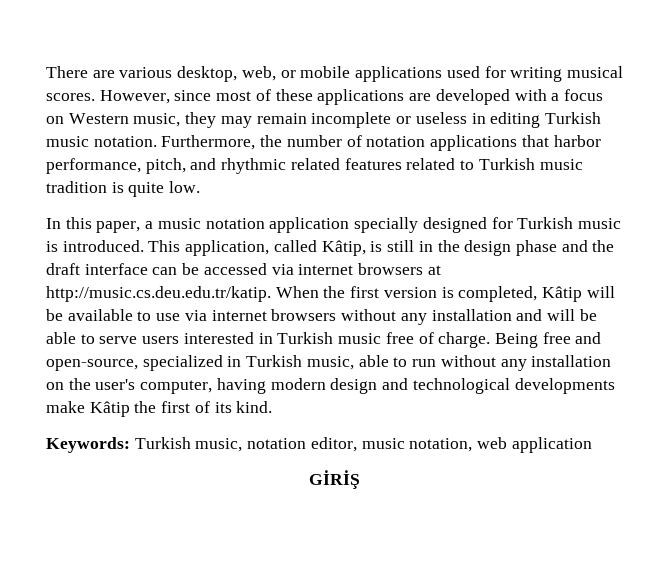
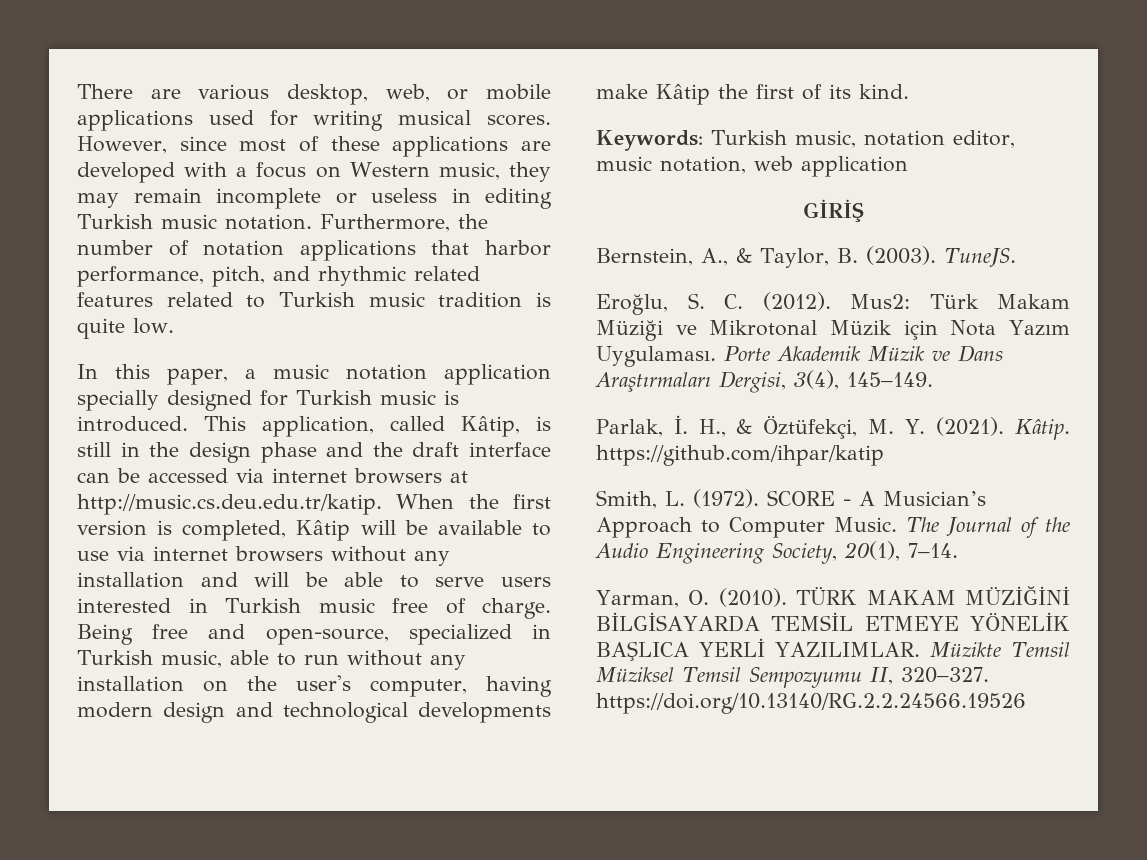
(360, 479) none -> [596,246,1016,268] [596,292,1070,315] [596,320,1071,341] [596,345,1003,367] [595,370,933,393] [596,415,1070,440] [596,445,884,466] [596,489,986,509] [596,517,1070,538] [595,541,958,564] [596,586,1070,608] [596,612,1071,632] [596,638,1071,661] [596,667,989,688] [596,693,1026,714] // Bernstein, A., & Taylor, B. (2003). TuneJS. // Eroğlu, S. C. (2012). Mus2: Türk Makam Müziği ve Mikrotonal Müzik için Nota Yazım Uygulaması. Porte Akademik Müzik ve Dans Araştırmaları Dergisi, 3(4), 145–149. // Parlak, İ. H., & Öztüfekçi, M. Y. (2021). Kâtip. https://github.com/ihpar/katip // Smith, L. (1972). SCORE - A Musician’s Approach to Computer Music. The Journal of the Audio Engineering Society, 20(1), 7–14. // Yarman, O. (2010). TÜRK MAKAM MÜZİĞİNİ BİLGİSAYARDA TEMSİL ETMEYE YÖNELİK BAŞLICA YERLİ YAZILIMLAR. Müzikte Temsil Müziksel Temsil Sempozyumu II, 320–327. https://doi.org/10.13140/RG.2.2.24566.19526

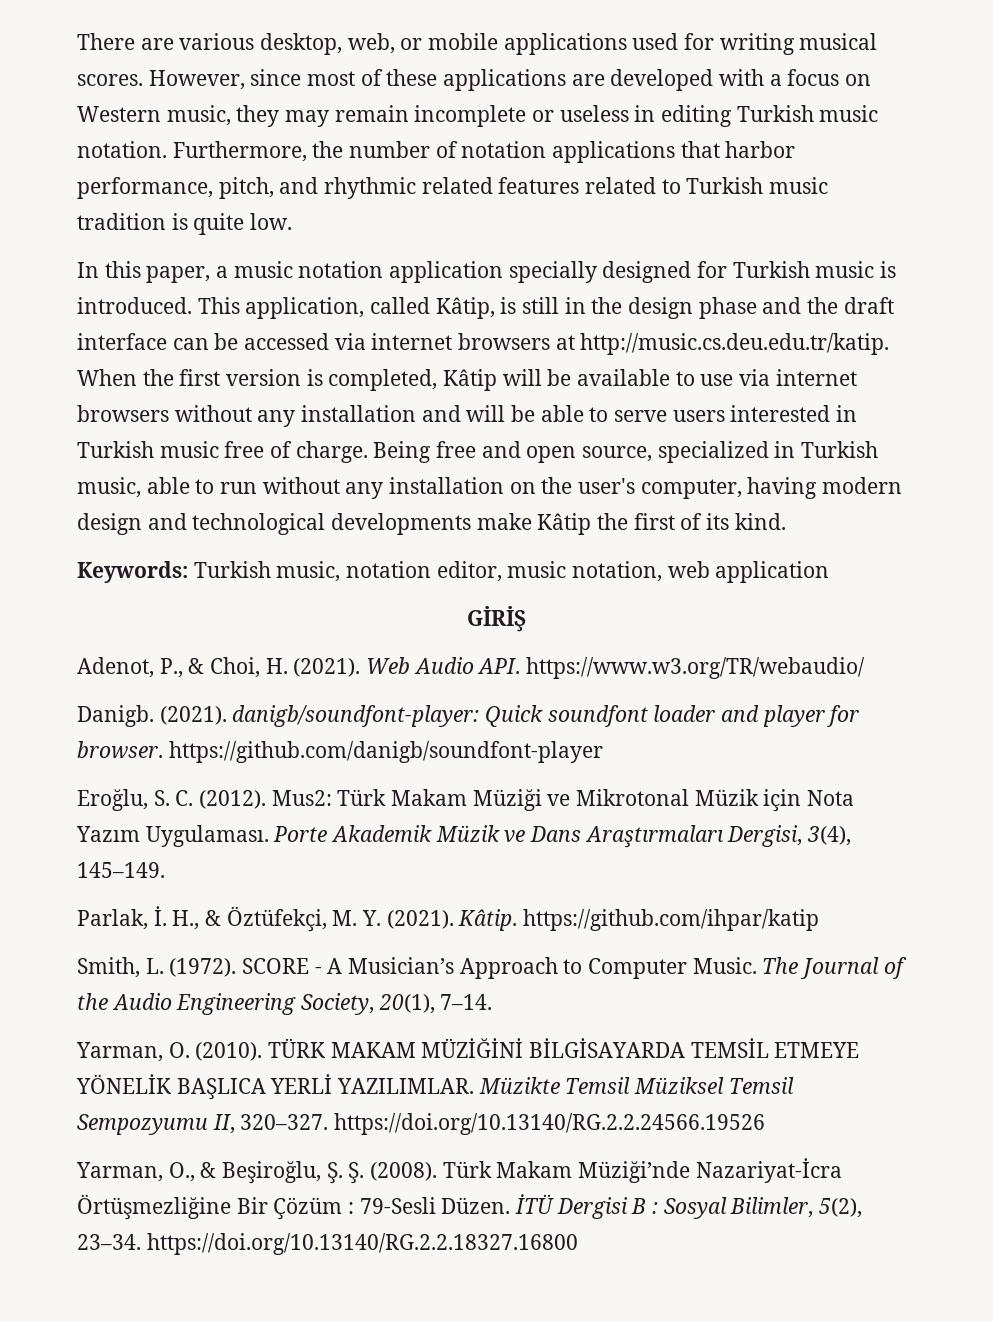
[265,628,389,645] open-source, -> [526,446,653,463] open source,
[596,246,1016,268] Bernstein, A., & Taylor, B. (2003). TuneJS. -> [77,657,866,679] [77,705,860,727] [77,741,603,763] Adenot, P., & Choi, H. (2021). Web Audio API. https://www.w3.org/TR/webaudio/ // Danigb. (2021). danigb/soundfont-player: Quick soundfont loader and player for browser. https://github.com/danigb/soundfont-player
(1026, 703) none -> [76,1158,842,1184] [77,1194,863,1220] [77,1233,578,1255] // Yarman, O., & Beşiroğlu, Ş. Ş. (2008). Türk Makam Müziği’nde Nazariyat-İcra Örtüşmezliğine Bir Çözüm : 79-Sesli Düzen. İTÜ Dergisi B : Sosyal Bilimler, 5(2), 23–34. https://doi.org/10.13140/RG.2.2.18327.16800

